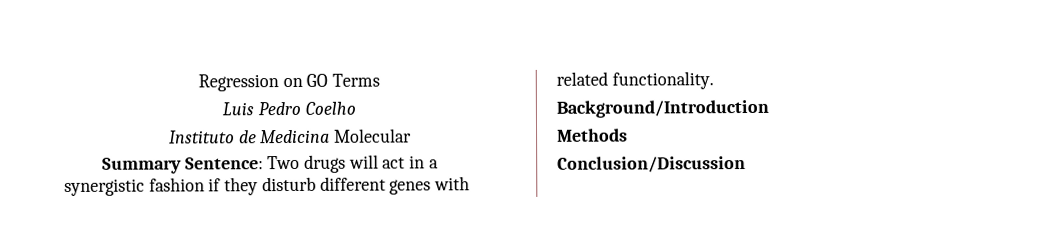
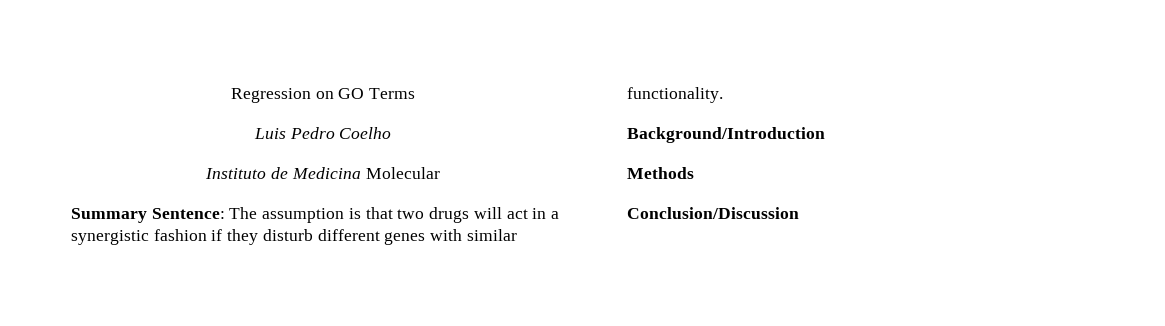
[267,155,301,170] Two -> [229,207,425,223] The assumption is that two
[556,71,608,86] related -> [466,229,517,241] similar

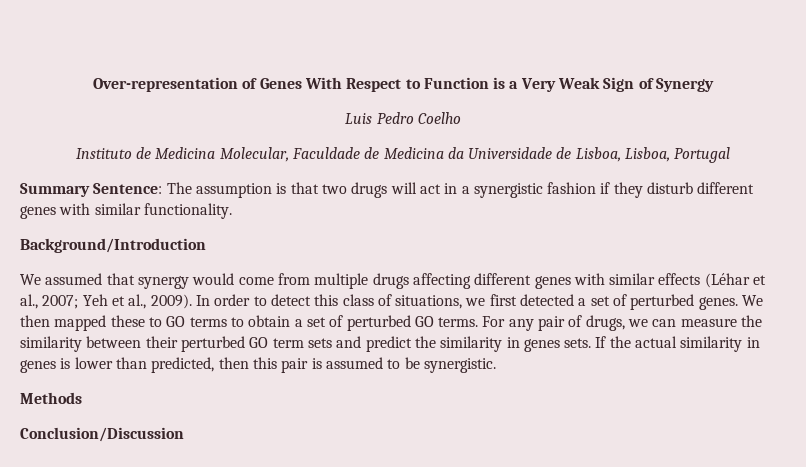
[230,88,416,103] Regression on GO Terms -> [92,77,715,92] Over-representation of Genes With Respect to Function is a Very Weak Sign of Synergy
[365,167,440,179] Molecular -> [219,147,731,163] Molecular, Faculdade de Medicina da Universidade de Lisboa, Lisboa, Portugal
(825, 135) none -> [20,273,767,289] [20,294,764,310] [20,315,763,331] [20,336,760,352] [20,357,496,373] // We assumed that synergy would come from multiple drugs affecting different genes with similar effects (Léhar et al., 2007; Yeh et al., 2009). In order to detect this class of situations, we first detected a set of perturbed genes. We then mapped these to GO terms to obtain a set of perturbed GO terms. For any pair of drugs, we can measure the similarity between their perturbed GO term sets and predict the similarity in genes sets. If the actual similarity in genes is lower than predicted, then this pair is assumed to be synergistic.

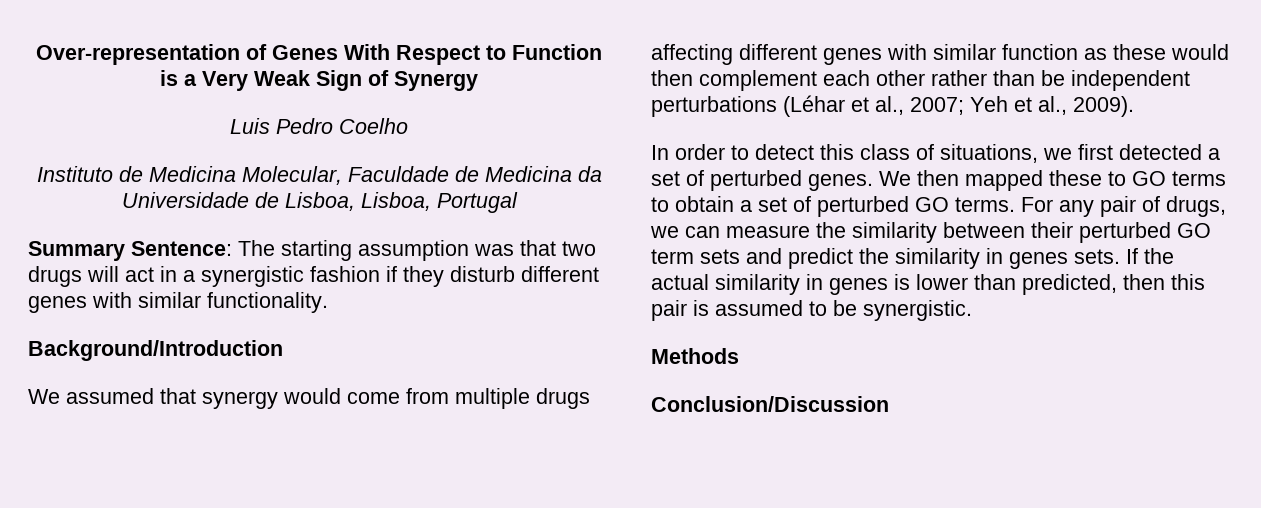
[195,183,287,198] assumption is -> [281,240,514,261] starting assumption was
[658,273,701,285] effects -> [1002,44,1229,60] [651,70,1190,91] [651,96,777,117] function as these would then complement each other rather than be independent perturbations
(192, 301) none -> (1134, 106) //

